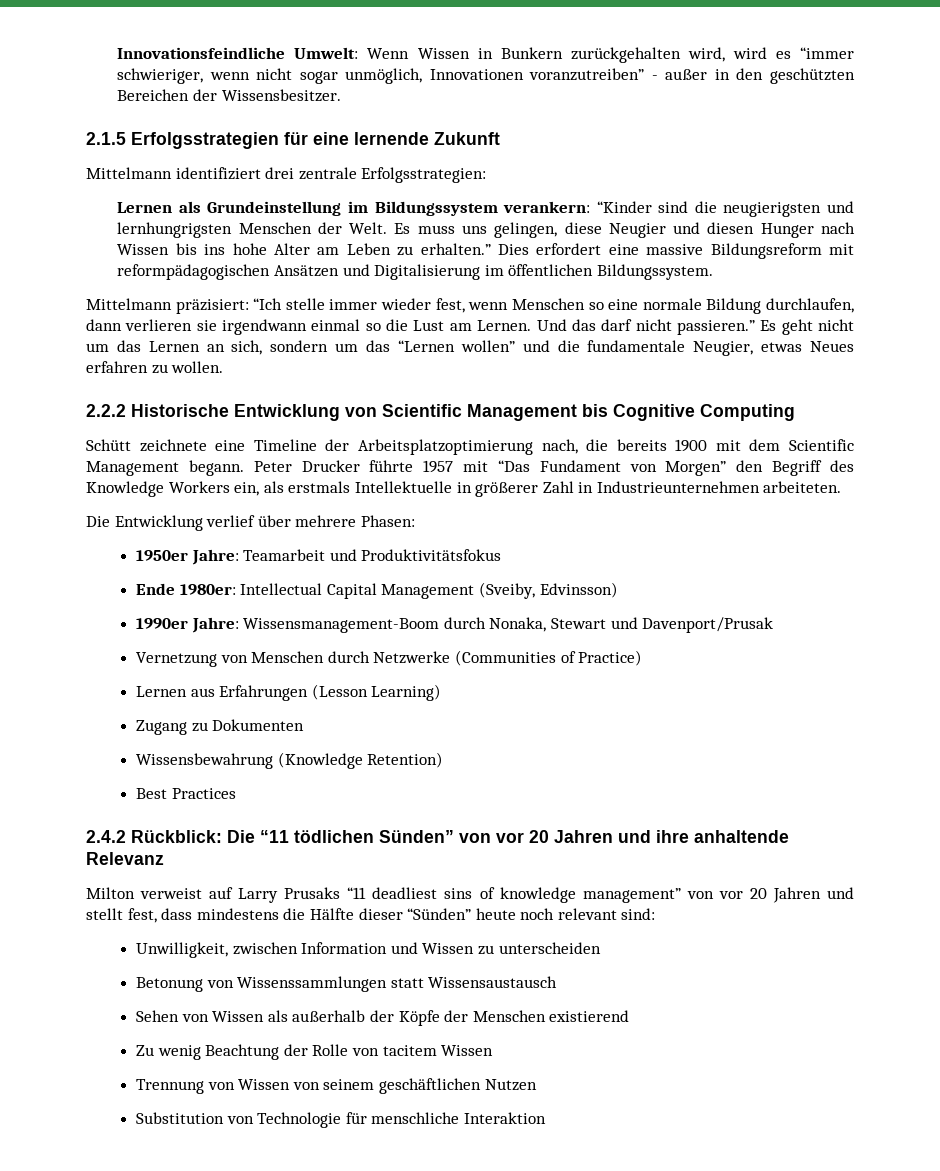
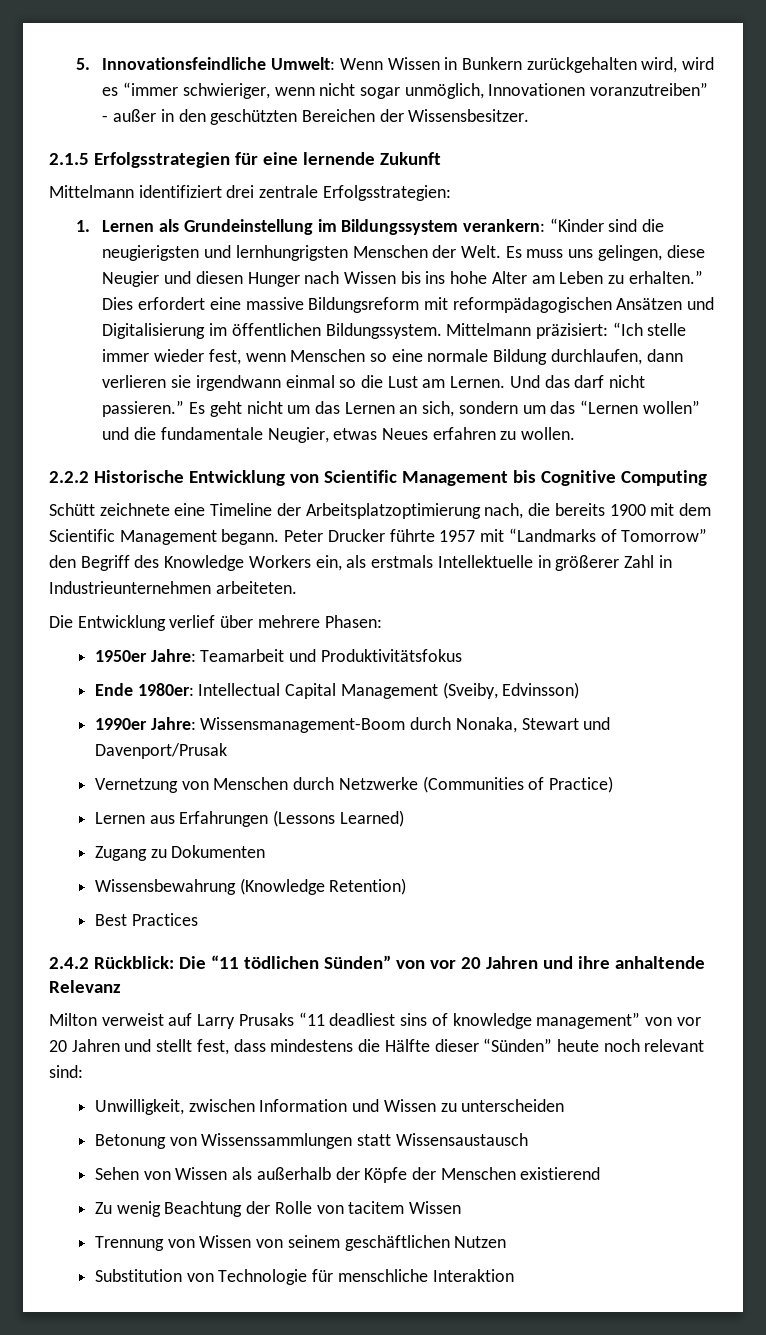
(117, 53) none -> [75,58,90,70] 5.
(487, 175) none -> [75,220,90,232] 1.
(713, 272) // -> (442, 331) none
[497,460,727,476] “Das Fundament von Morgen” -> [508,528,708,542] “Landmarks of Tomorrow”
[311,684,442,701] (Lesson Learning) -> [273,810,404,827] (Lessons Learned)

